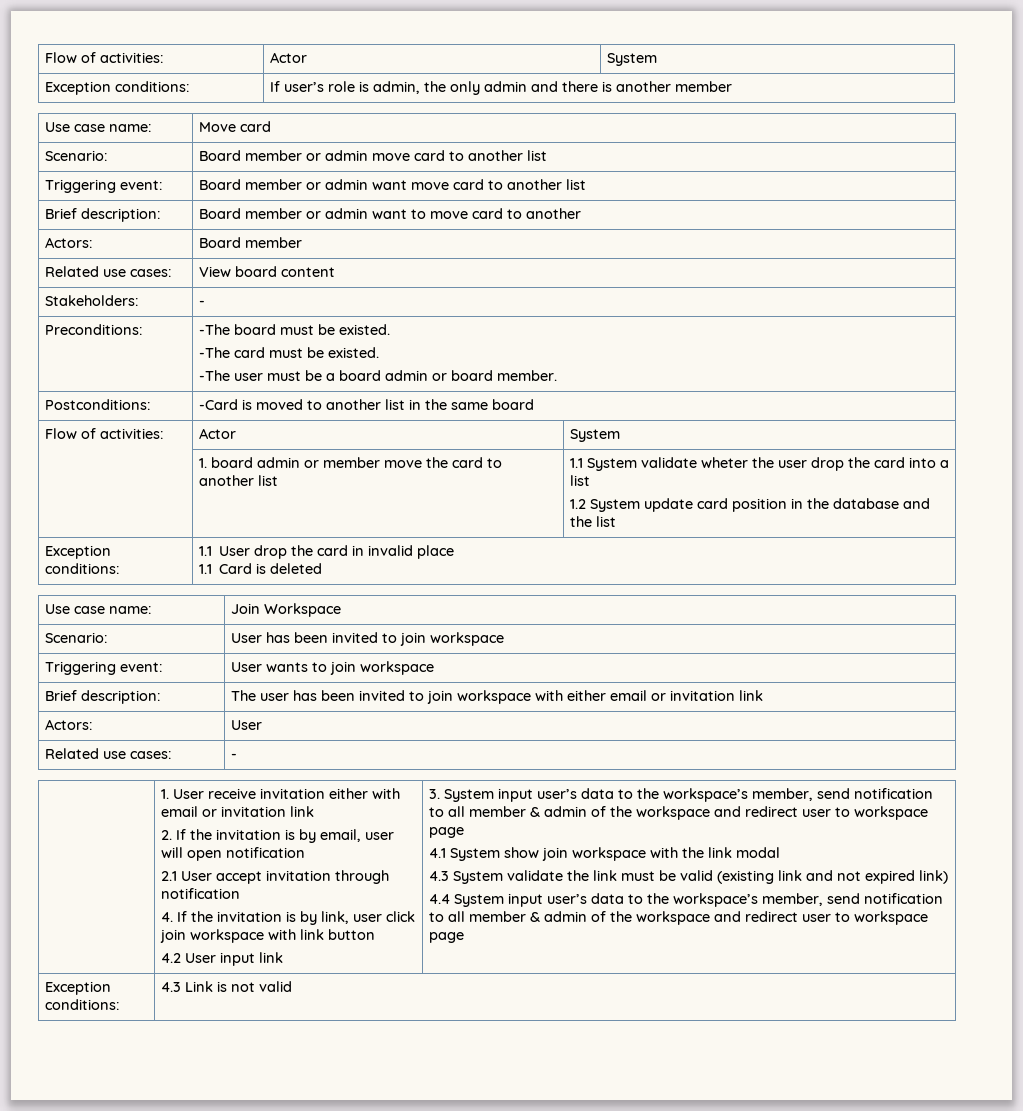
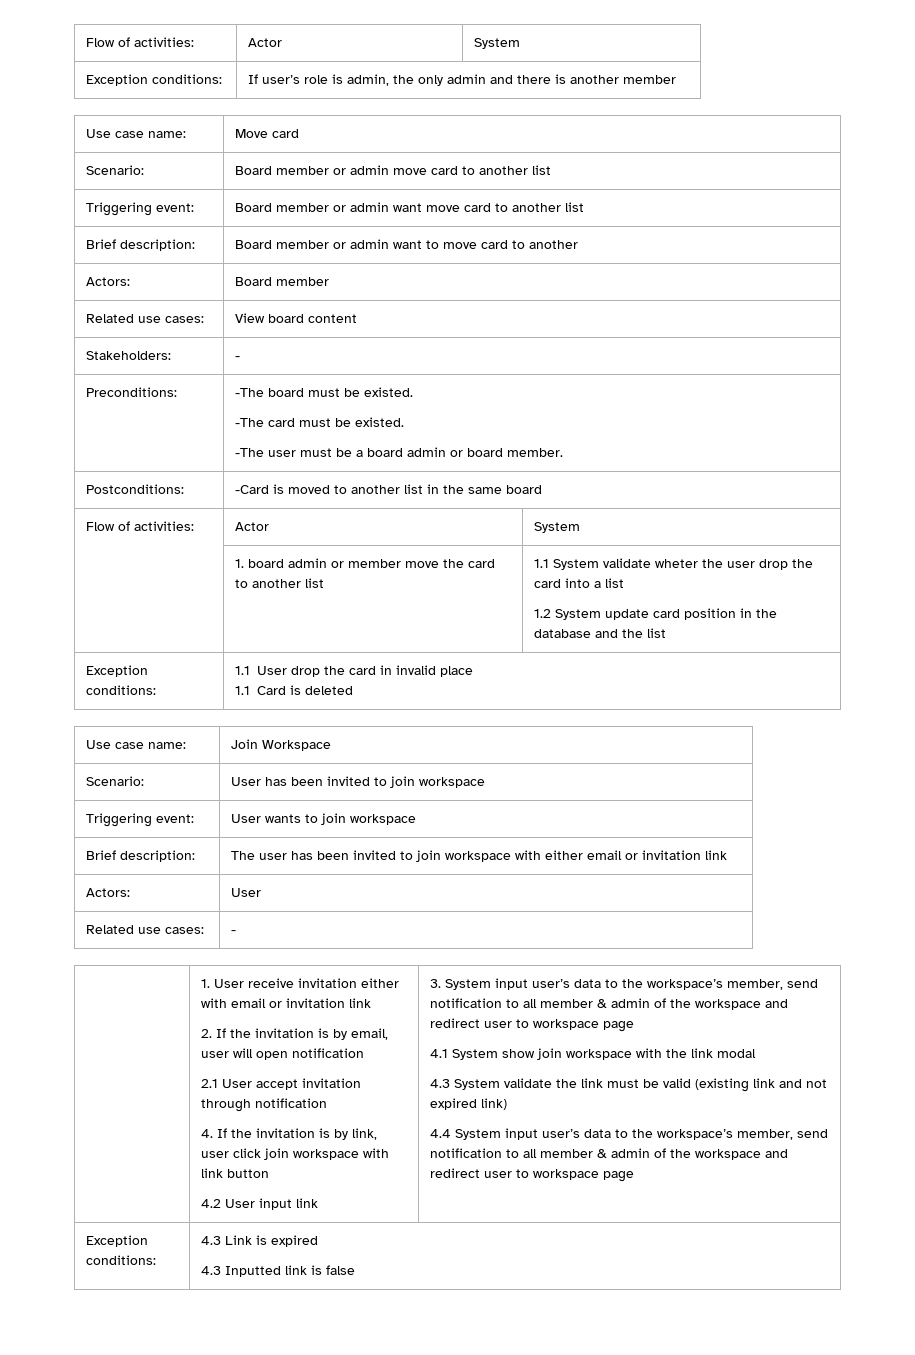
[230,981,292,992] not valid -> [271,1235,319,1247] [201,1265,356,1277] expired // 4.3 Inputted link is false

